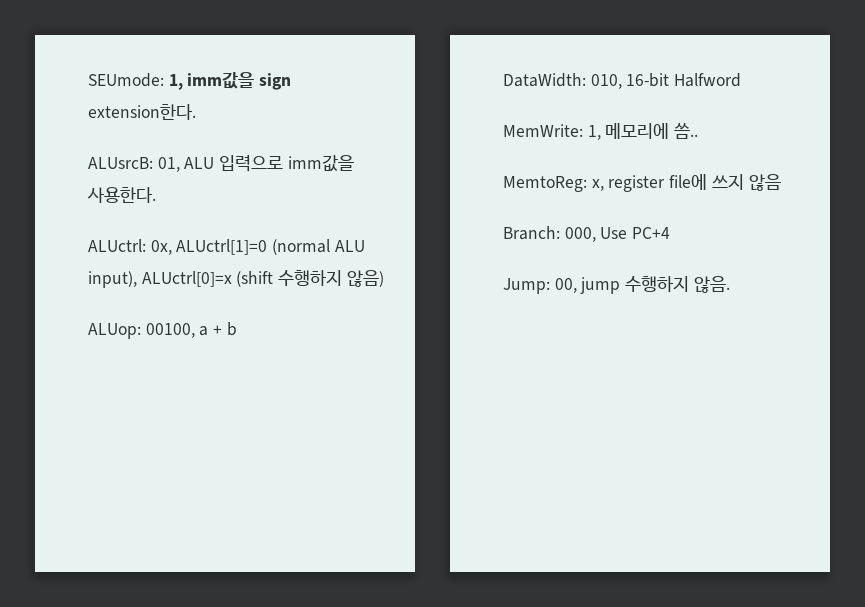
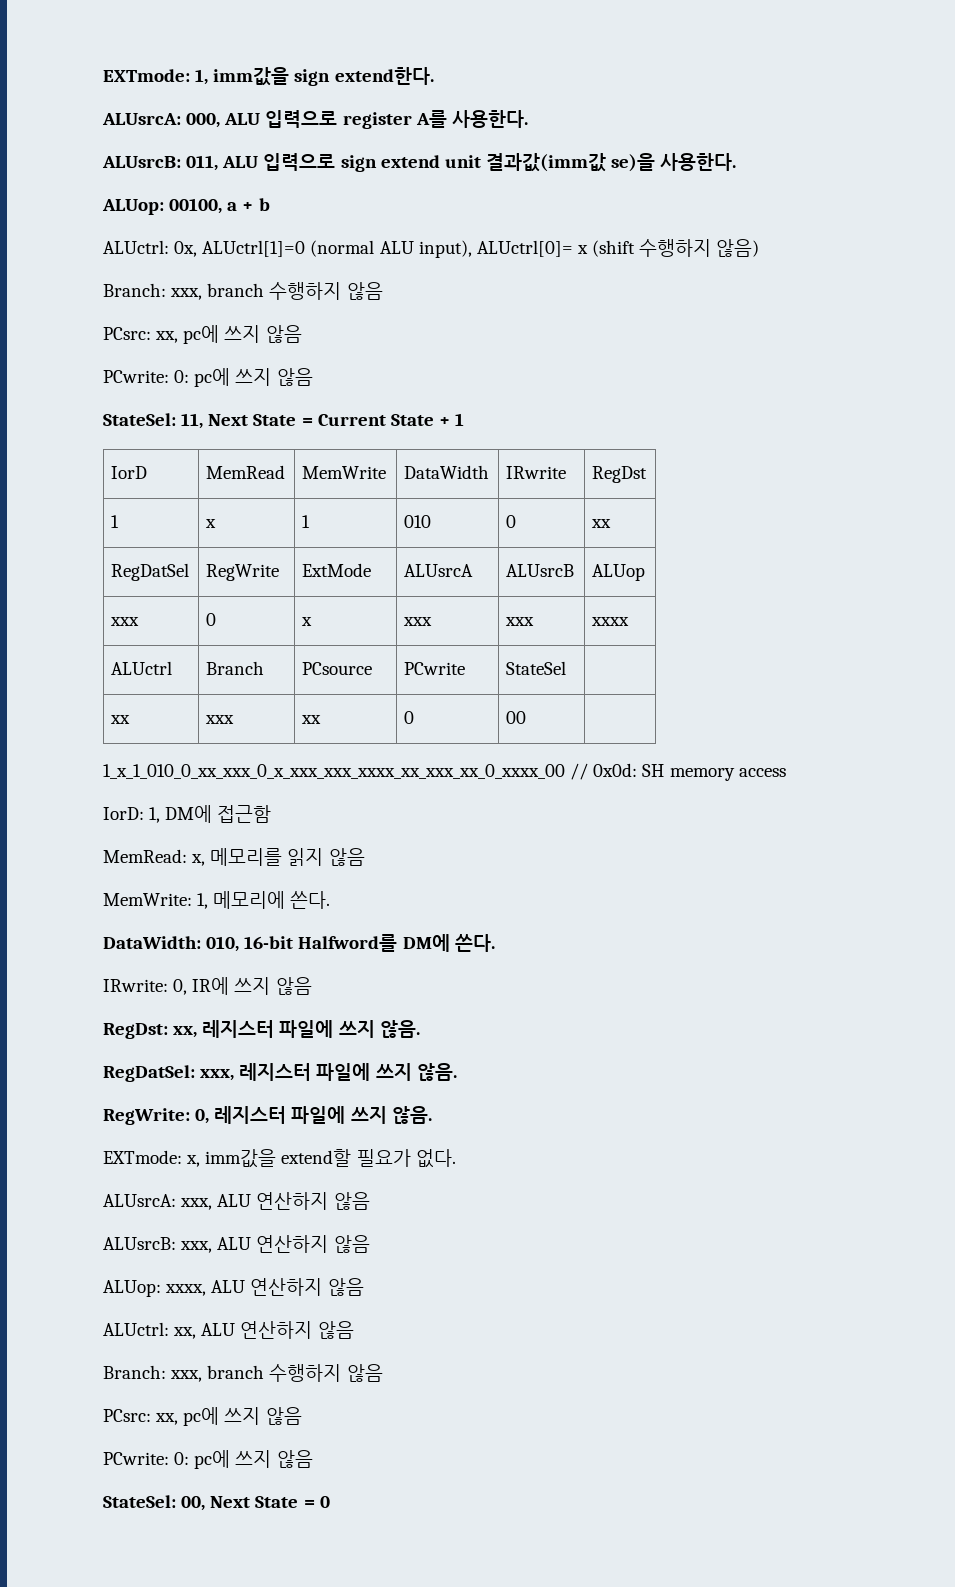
[88,73,164,87] SEUmode: -> [103,69,190,82] EXTmode:
[88,104,196,120] [88,155,354,172] [87,187,156,203] extension한다. // ALUsrcB: 01, ALU 입력으로 imm값을 사용한다. -> [334,67,434,85] [102,110,528,129] [102,153,737,172] [102,198,270,215] extend한다. // ALUsrcA: 000, ALU 입력으로 register A를 사용한다. // ALUsrcB: 011, ALU 입력으로 sign extend unit 결과값(imm값 se)을 사용한다. // ALUop: 00100, a + b
[141,271,232,287] ALUctrl[0]=x -> [476,240,588,257] ALUctrl[0]= x
[88,322,237,339] [503,73,742,89] [503,123,699,140] [503,174,781,192] [503,226,671,242] [503,276,730,294] ALUop: 00100, a + b // DataWidth: 010, 16-bit Halfword // MemWrite: 1, 메모리에 씀.. // MemtoReg: x, register file에 쓰지 않음 // Branch: 000, Use PC+4 // Jump: 00, jump 수행하지 않음. -> [103,282,383,300] [103,325,302,344] [103,368,313,387] [103,413,465,429] [111,466,148,479] [206,465,286,479] [302,466,387,479] [404,465,490,479] [506,466,567,479] [592,466,648,483] [111,515,120,528] [205,519,217,528] [302,515,311,528] [404,515,432,528] [506,515,517,528] [591,519,612,528] [111,563,190,581] [206,564,280,581] [302,563,372,577] [404,564,474,577] [506,564,575,577] [592,564,646,581] [110,617,140,626] [206,613,217,626] [301,617,313,626] [403,617,433,626] [505,617,535,626] [591,617,630,626] [111,661,173,675] [206,661,265,675] [302,662,373,675] [404,662,466,675] [506,661,567,675] [110,715,131,724] [205,715,235,724] [301,715,322,724] [404,711,415,724] [506,711,527,724] [103,763,786,781] [103,805,272,823] [103,848,365,866] [103,891,331,909] [103,933,495,952] [103,977,312,995] [103,1020,420,1039] [103,1063,457,1082] [103,1106,432,1125] [103,1149,456,1168] [103,1192,370,1210] [103,1235,370,1253] [103,1278,364,1297] [103,1321,354,1339] [103,1364,383,1382] [103,1407,302,1426] [103,1450,313,1469] [103,1495,330,1511] Branch: xxx, branch 수행하지 않음 // PCsrc: xx, pc에 쓰지 않음 // PCwrite: 0: pc에 쓰지 않음 // StateSel: 11, Next State = Current State + 1 // IorD | MemRead | MemWrite | DataWidth | IRwrite | RegDst // 1 | x | 1 | 010 | 0 | xx // RegDatSel | RegWrite | ExtMode | ALUsrcA | ALUsrcB | ALUop // xxx | 0 | x | xxx | xxx | xxxx // ALUctrl | Branch | PCsource | PCwrite | StateSel | // xx | xxx | xx | 0 | 00 | // 1_x_1_010_0_xx_xxx_0_x_xxx_xxx_xxxx_xx_xxx_xx_0_xxxx_00 // 0x0d: SH memory access // IorD: 1, DM에 접근함 // MemRead: x, 메모리를 읽지 않음 // MemWrite: 1, 메모리에 쓴다. // DataWidth: 010, 16-bit Halfword를 DM에 쓴다. // IRwrite: 0, IR에 쓰지 않음 // RegDst: xx, 레지스터 파일에 쓰지 않음. // RegDatSel: xxx, 레지스터 파일에 쓰지 않음. // RegWrite: 0, 레지스터 파일에 쓰지 않음. // EXTmode: x, imm값을 extend할 필요가 없다. // ALUsrcA: xxx, ALU 연산하지 않음 // ALUsrcB: xxx, ALU 연산하지 않음 // ALUop: xxxx, ALU 연산하지 않음 // ALUctrl: xx, ALU 연산하지 않음 // Branch: xxx, branch 수행하지 않음 // PCsrc: xx, pc에 쓰지 않음 // PCwrite: 0: pc에 쓰지 않음 // StateSel: 00, Next State = 0

